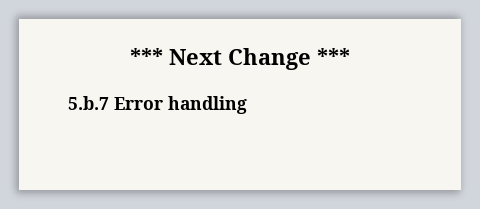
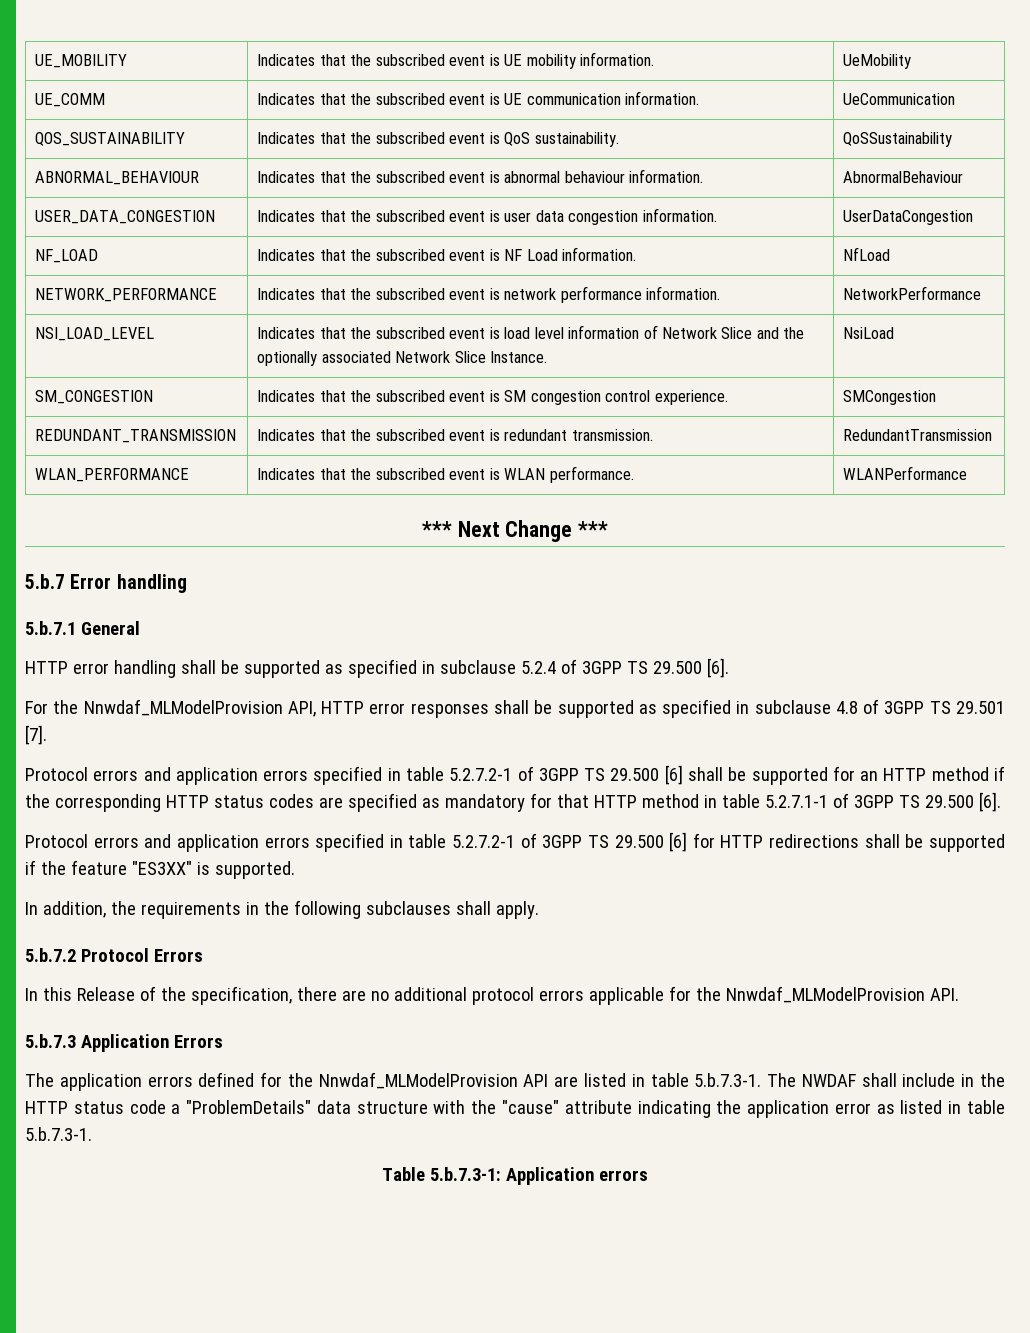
(130, 56) none -> [35,54,128,68] [257,52,655,69] [843,54,912,69] [35,93,106,107] [257,91,700,105] [843,93,956,105] [35,132,186,146] [257,132,619,147] [843,132,953,147] [35,171,200,185] [257,169,704,183] [843,171,964,183] [35,210,216,224] [257,208,717,225] [843,210,974,225] [35,249,99,263] [257,247,637,261] [843,247,891,261] [35,288,218,302] [257,286,721,303] [843,286,982,300] [35,327,155,341] [257,325,805,339] [257,351,548,366] [843,327,895,339] [35,390,154,404] [257,390,728,405] [843,390,937,405] [35,429,237,443] [257,429,653,441] [843,429,993,441] [35,468,190,482] [257,466,634,483] [843,466,968,480] UE_MOBILITY | Indicates that the subscribed event is UE mobility information. | UeMobility // UE_COMM | Indicates that the subscribed event is UE communication information. | UeCommunication // QOS_SUSTAINABILITY | Indicates that the subscribed event is QoS sustainability. | QoSSustainability // ABNORMAL_BEHAVIOUR | Indicates that the subscribed event is abnormal behaviour information. | AbnormalBehaviour // USER_DATA_CONGESTION | Indicates that the subscribed event is user data congestion information. | UserDataCongestion // NF_LOAD | Indicates that the subscribed event is NF Load information. | NfLoad // NETWORK_PERFORMANCE | Indicates that the subscribed event is network performance information. | NetworkPerformance // NSI_LOAD_LEVEL | Indicates that the subscribed event is load level information of Network Slice and the optionally associated Network Slice Instance. | NsiLoad // SM_CONGESTION | Indicates that the subscribed event is SM congestion control experience. | SMCongestion // REDUNDANT_TRANSMISSION | Indicates that the subscribed event is redundant transmission. | RedundantTransmission // WLAN_PERFORMANCE | Indicates that the subscribed event is WLAN performance. | WLANPerformance //
(247, 105) none -> [25,621,140,635] [25,658,729,678] [25,699,1006,718] [25,725,47,745] [25,765,1006,785] [25,792,1001,812] [25,832,1006,852] [25,860,295,879] [25,900,539,919] [25,948,203,962] [25,986,959,1005] [25,1034,223,1052] [25,1072,1006,1091] [25,1100,1006,1118] [25,1127,92,1141] [382,1167,648,1185] // 5.b.7.1 General // HTTP error handling shall be supported as specified in subclause 5.2.4 of 3GPP TS 29.500 [6]. // For the Nnwdaf_MLModelProvision API, HTTP error responses shall be supported as specified in subclause 4.8 of 3GPP TS 29.501 [7]. // Protocol errors and application errors specified in table 5.2.7.2-1 of 3GPP TS 29.500 [6] shall be supported for an HTTP method if the corresponding HTTP status codes are specified as mandatory for that HTTP method in table 5.2.7.1-1 of 3GPP TS 29.500 [6]. // Protocol errors and application errors specified in table 5.2.7.2-1 of 3GPP TS 29.500 [6] for HTTP redirections shall be supported if the feature "ES3XX" is supported. // In addition, the requirements in the following subclauses shall apply. // 5.b.7.2 Protocol Errors // In this Release of the specification, there are no additional protocol errors applicable for the Nnwdaf_MLModelProvision API. // 5.b.7.3 Application Errors // The application errors defined for the Nnwdaf_MLModelProvision API are listed in table 5.b.7.3-1. The NWDAF shall include in the HTTP status code a "ProblemDetails" data structure with the "cause" attribute indicating the application error as listed in table 5.b.7.3-1. // Table 5.b.7.3-1: Application errors

